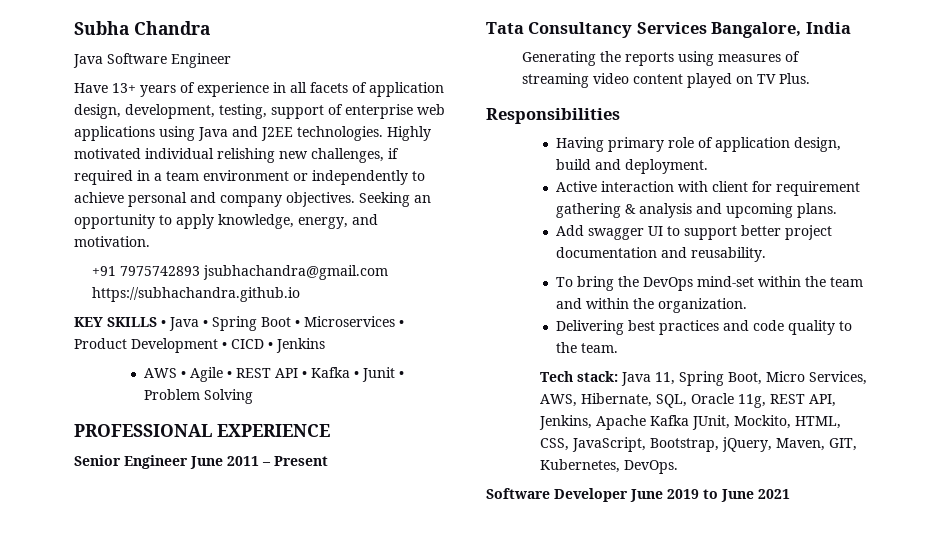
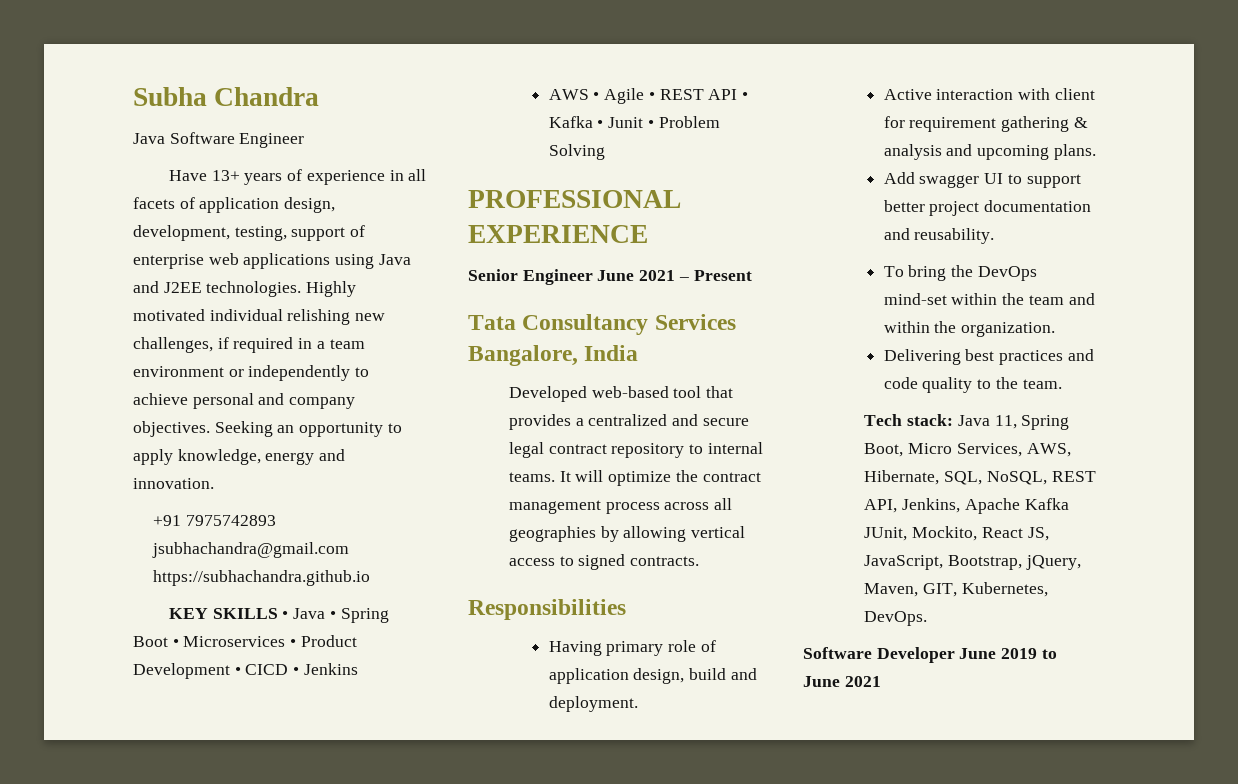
[298,214,378,229] [74,236,150,247] energy, and motivation. -> [265,449,346,465] [133,478,214,489] energy and innovation.
[227,456,259,466] 2011 -> [639,270,676,281] 2021
[522,51,801,66] [522,73,811,88] Generating the reports using measures of streaming video content played on TV Plus. -> [508,386,734,402] [508,414,749,430] [508,442,763,458] [508,470,761,486] [508,498,733,514] [508,526,746,542] [508,554,700,570] Developed web-based tool that provides a centralized and secure legal contract repository to internal teams. It will optimize the contract management process across all geographies by allowing vertical access to signed contracts.
[691,393,767,408] Oracle 11g, -> [986,471,1047,485] NoSQL,
[795,416,842,429] [540,438,570,451] HTML, CSS, -> [981,527,1049,541] React JS,

